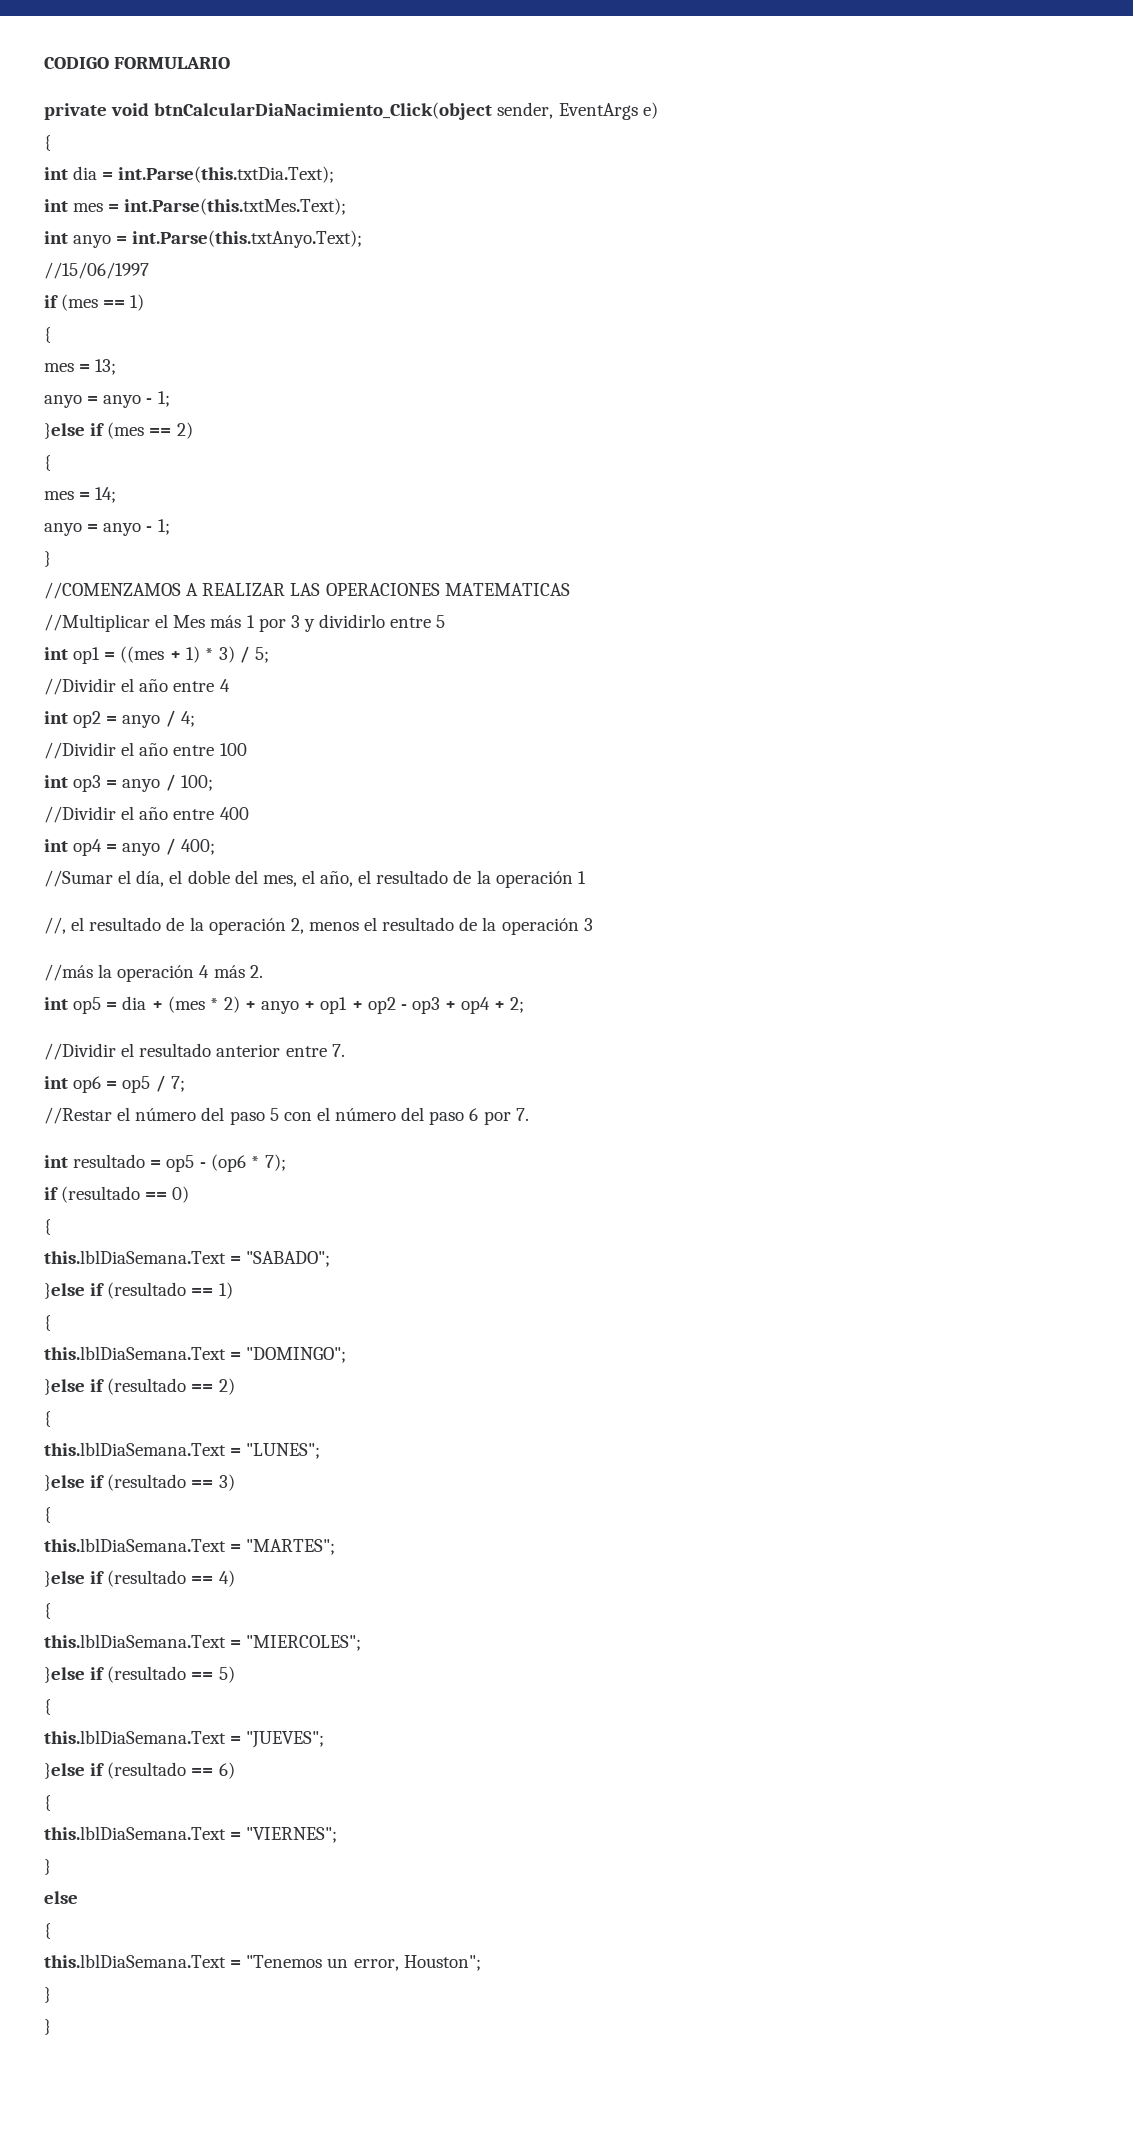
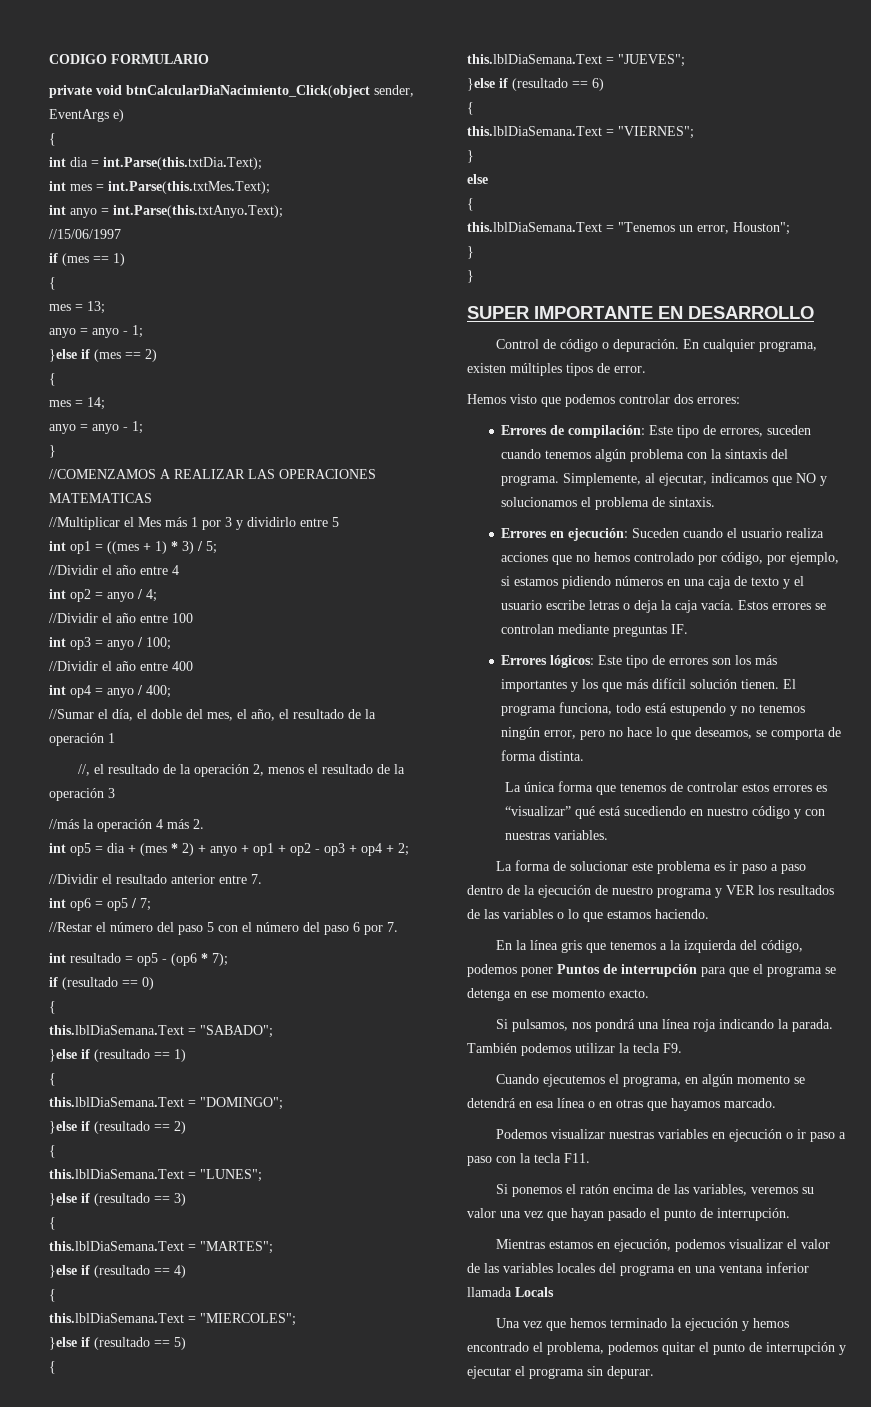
(51, 2027) none -> [467,306,814,319] [496,339,818,352] [467,363,646,376] [467,394,740,407] [501,425,812,438] [501,449,789,462] [501,473,828,486] [501,497,716,510] [501,528,825,541] [501,552,840,565] [501,576,805,589] [501,600,827,613] [501,624,689,637] [501,655,778,668] [501,678,797,692] [501,702,806,716] [501,727,842,740] [501,750,585,761] [504,781,827,795] [504,806,825,819] [504,830,608,840] [496,860,807,874] [467,885,834,898] [467,909,709,922] [496,940,804,953] [467,964,836,977] [467,988,649,1001] [496,1019,834,1032] [467,1043,682,1056] [496,1074,806,1087] [467,1098,776,1111] [496,1129,847,1142] [467,1153,590,1166] [496,1184,815,1197] [467,1208,790,1221] [496,1239,831,1252] [467,1262,809,1276] [467,1287,554,1297] [496,1318,790,1331] [467,1342,846,1355] [467,1366,654,1379] // SUPER IMPORTANTE EN DESARROLLO // Control de código o depuración. En cualquier programa, existen múltiples tipos de error. // Hemos visto que podemos controlar dos errores: // Errores de compilación: Este tipo de errores, suceden cuando tenemos algún problema con la sintaxis del programa. Simplemente, al ejecutar, indicamos que NO y solucionamos el problema de sintaxis. // Errores en ejecución: Suceden cuando el usuario realiza acciones que no hemos controlado por código, por ejemplo, si estamos pidiendo números en una caja de texto y el usuario escribe letras o deja la caja vacía. Estos errores se controlan mediante preguntas IF. // Errores lógicos: Este tipo de errores son los más importantes y los que más difícil solución tienen. El programa funciona, todo está estupendo y no tenemos ningún error, pero no hace lo que deseamos, se comporta de forma distinta. // La única forma que tenemos de controlar estos errores es “visualizar” qué está sucediendo en nuestro código y con nuestras variables. // La forma de solucionar este problema es ir paso a paso dentro de la ejecución de nuestro programa y VER los resultados de las variables o lo que estamos haciendo. // En la línea gris que tenemos a la izquierda del código, podemos poner Puntos de interrupción para que el programa se detenga en ese momento exacto. // Si pulsamos, nos pondrá una línea roja indicando la parada. También podemos utilizar la tecla F9. // Cuando ejecutemos el programa, en algún momento se detendrá en esa línea o en otras que hayamos marcado. // Podemos visualizar nuestras variables en ejecución o ir paso a paso con la tecla F11. // Si ponemos el ratón encima de las variables, veremos su valor una vez que hayan pasado el punto de interrupción. // Mientras estamos en ejecución, podemos visualizar el valor de las variables locales del programa en una ventana inferior llamada Locals // Una vez que hemos terminado la ejecución y hemos encontrado el problema, podemos quitar el punto de interrupción y ejecutar el programa sin depurar.

